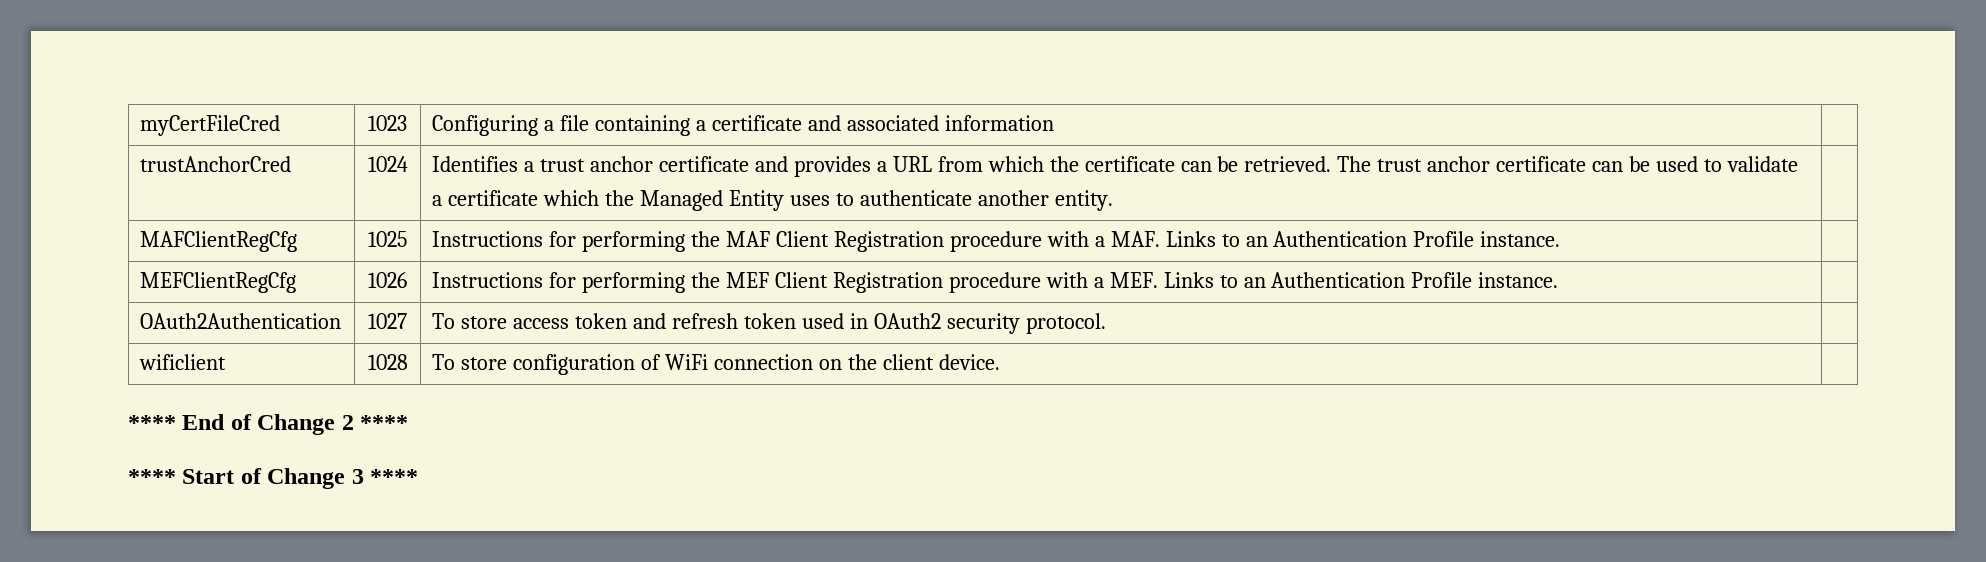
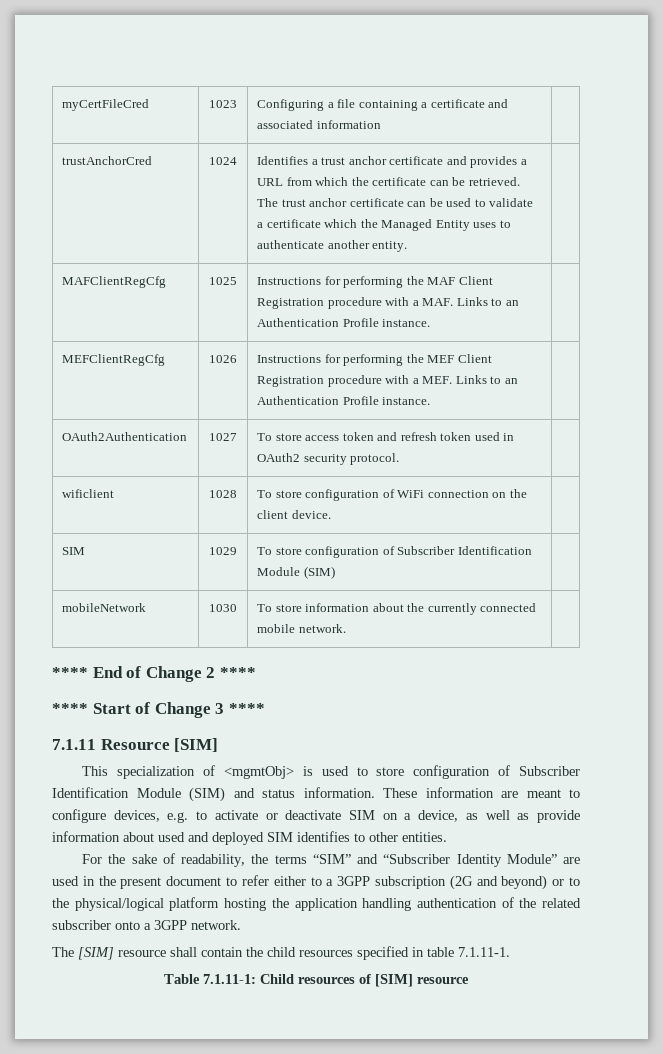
(1000, 362) none -> [62,547,86,555] [209,547,237,555] [257,546,532,558] [257,566,335,579] [62,603,147,612] [209,604,237,612] [257,603,537,615] [257,624,346,633] // SIM | 1029 | To store configuration of Subscriber Identification Module (SIM) | // mobileNetwork | 1030 | To store information about the currently connected mobile network. |
(419, 476) none -> [52,738,219,752] [82,765,580,779] [52,787,580,802] [52,809,581,823] [52,831,447,845] [82,853,580,867] [52,875,580,890] [52,897,581,911] [52,920,241,930] [52,946,510,960] [164,974,469,987] // 7.1.11 Resource [SIM] // This specialization of <mgmtObj> is used to store configuration of Subscriber Identification Module (SIM) and status information. These information are meant to configure devices, e.g. to activate or deactivate SIM on a device, as well as provide information about used and deployed SIM identifies to other entities. // For the sake of readability, the terms “SIM” and “Subscriber Identity Module” are used in the present document to refer either to a 3GPP subscription (2G and beyond) or to the physical/logical platform hosting the application handling authentication of the related subscriber onto a 3GPP network. // The [SIM] resource shall contain the child resources specified in table 7.1.11-1. // Table 7.1.11-1: Child resources of [SIM] resource

